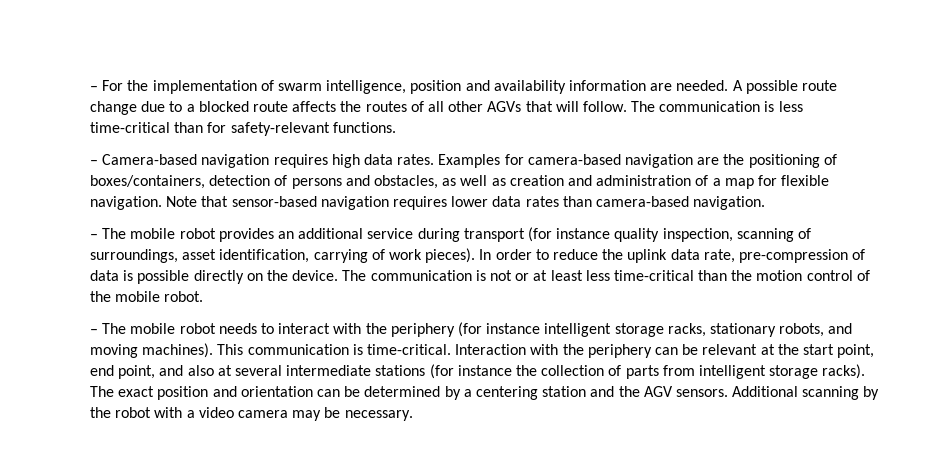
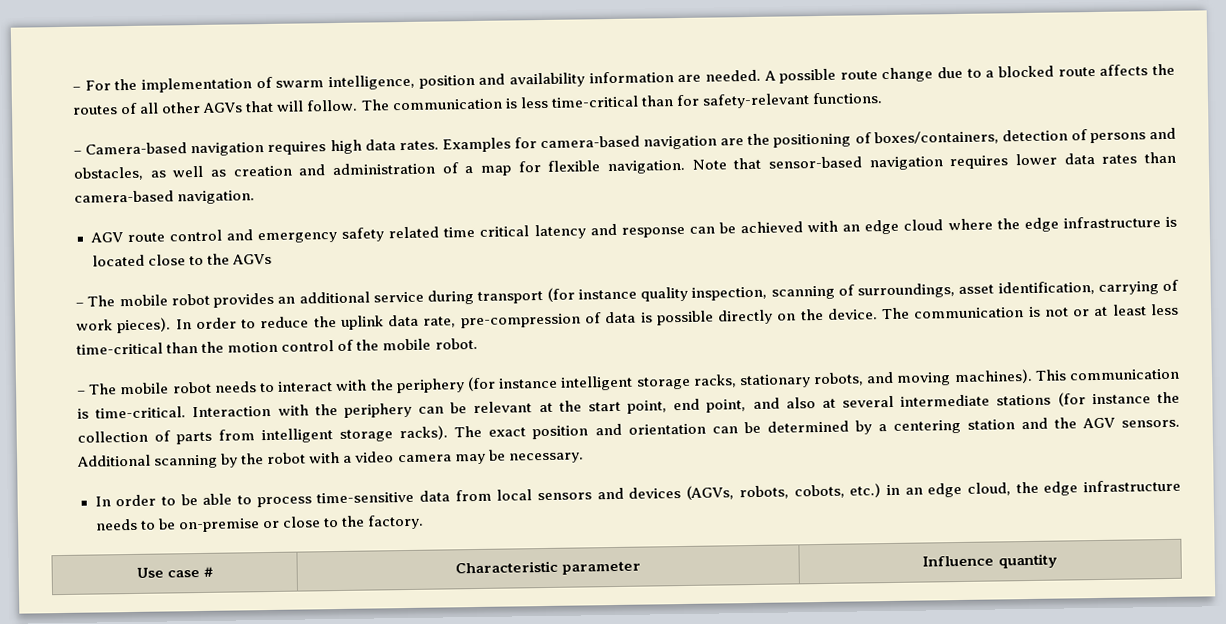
(766, 203) none -> [89,216,1178,244] [91,253,272,267] // AGV route control and emergency safety related time critical latency and response can be achieved with an edge cloud where the edge infrastructure is located close to the AGVs
(413, 415) none -> [94,479,1182,508] [94,514,424,533] [135,566,214,578] [455,560,641,575] [922,553,1058,569] // In order to be able to process time-sensitive data from local sensors and devices (AGVs, robots, cobots, etc.) in an edge cloud, the edge infrastructure needs to be on-premise or close to the factory. // Use case # | Characteristic parameter | Influence quantity

